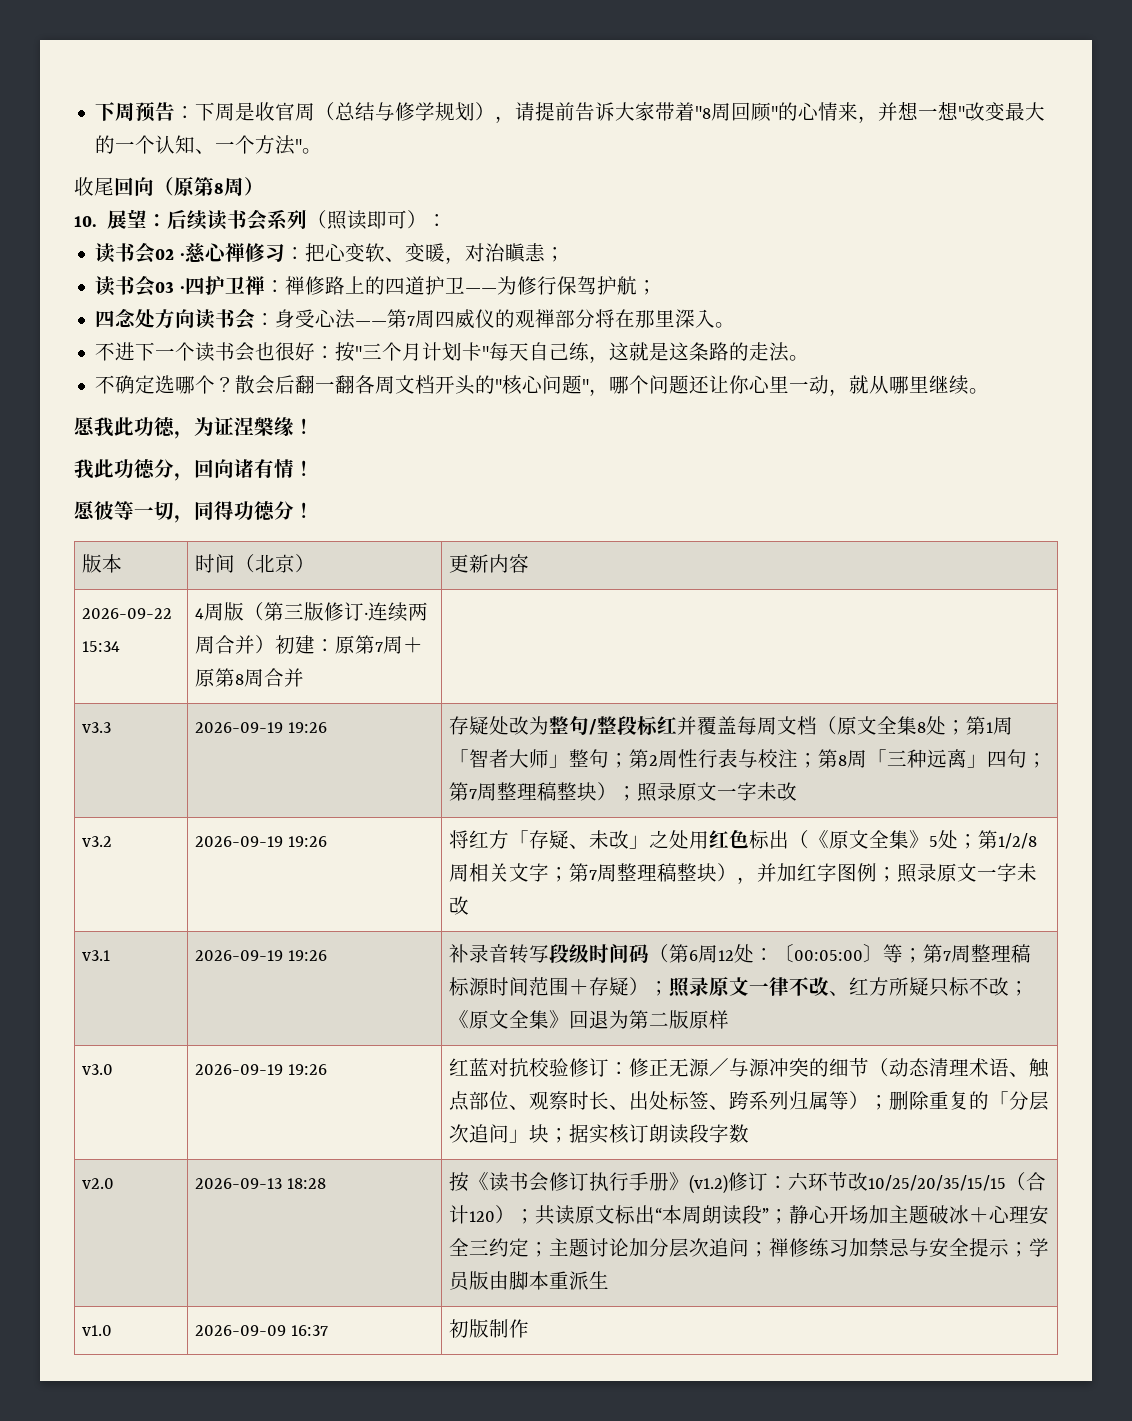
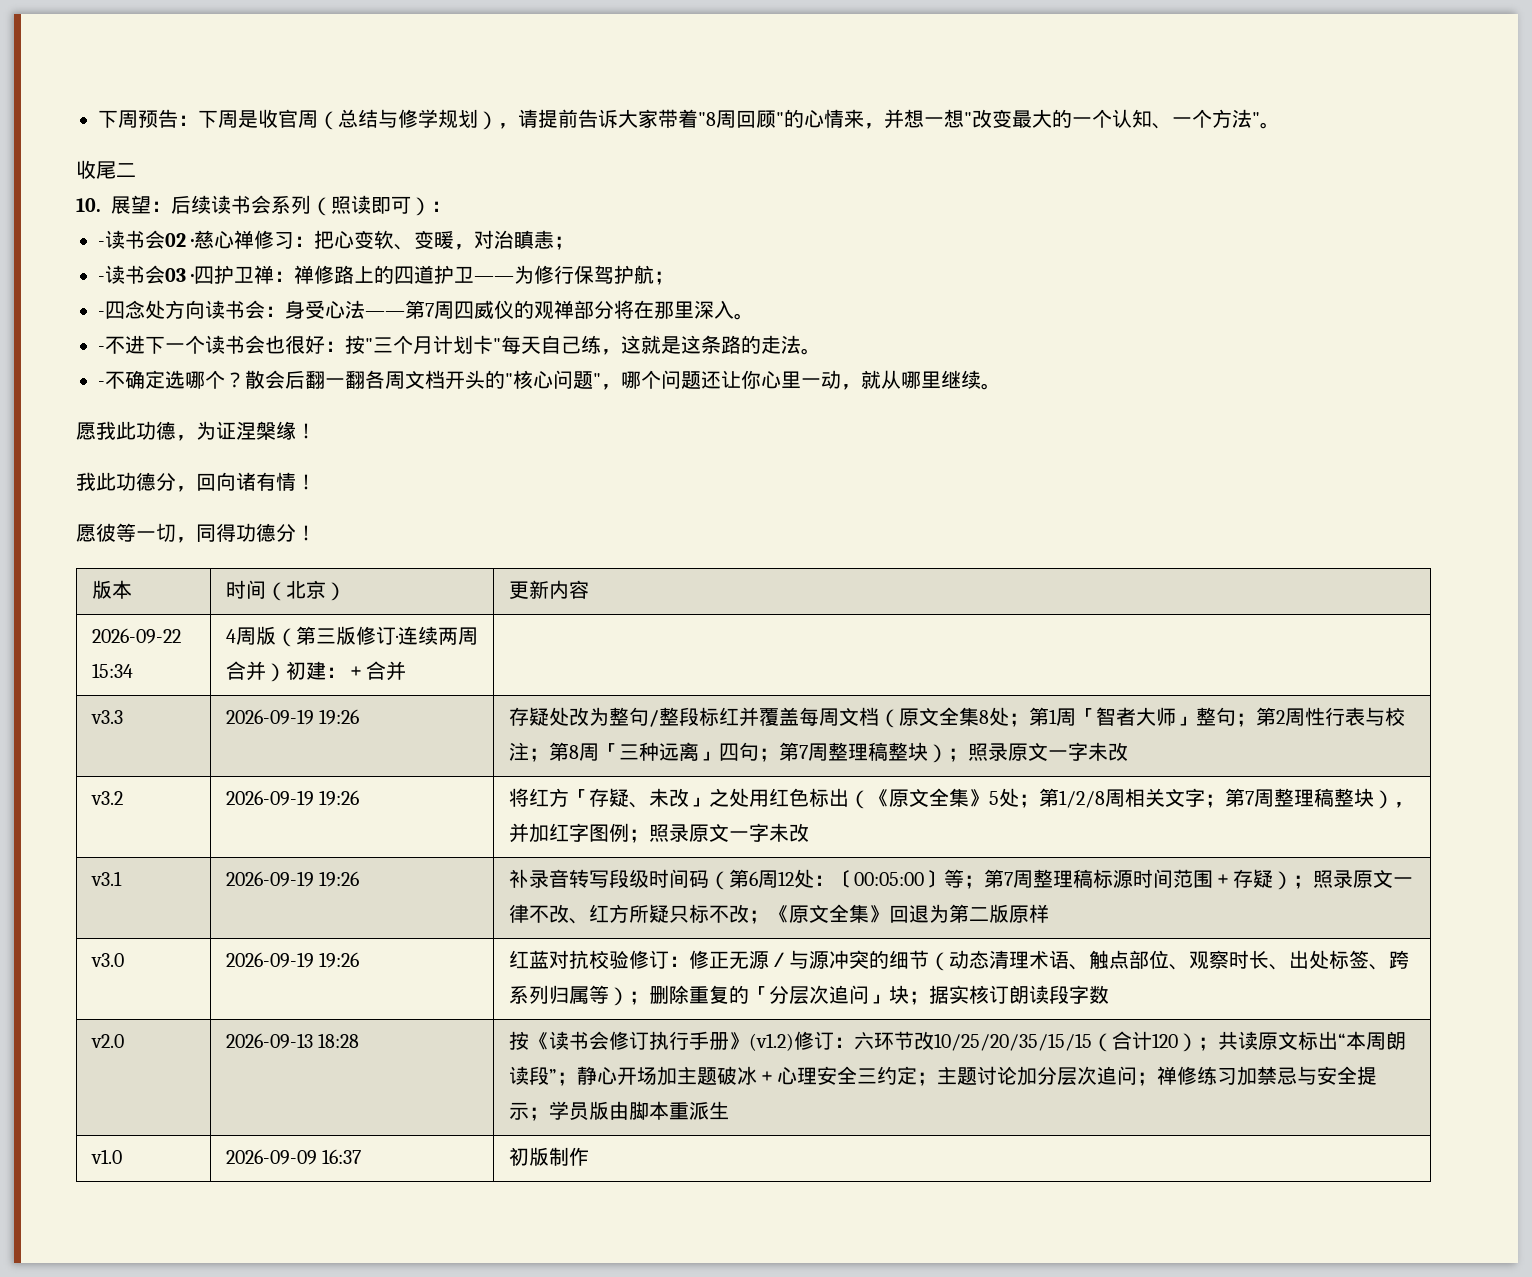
[114,177,264,196] 回向（原第8周） -> [116,163,136,177] 二
(447, 220) none -> [98,241,105,247] -
(565, 254) none -> [98,276,105,282] -
(657, 287) none -> [98,311,105,317] -
(736, 325) none -> [98,346,105,352] -
(810, 358) none -> [98,381,105,387] -
[334,635,423,654] [194,668,264,687] 原第7周＋原第8周 -> [345,666,366,678] ＋

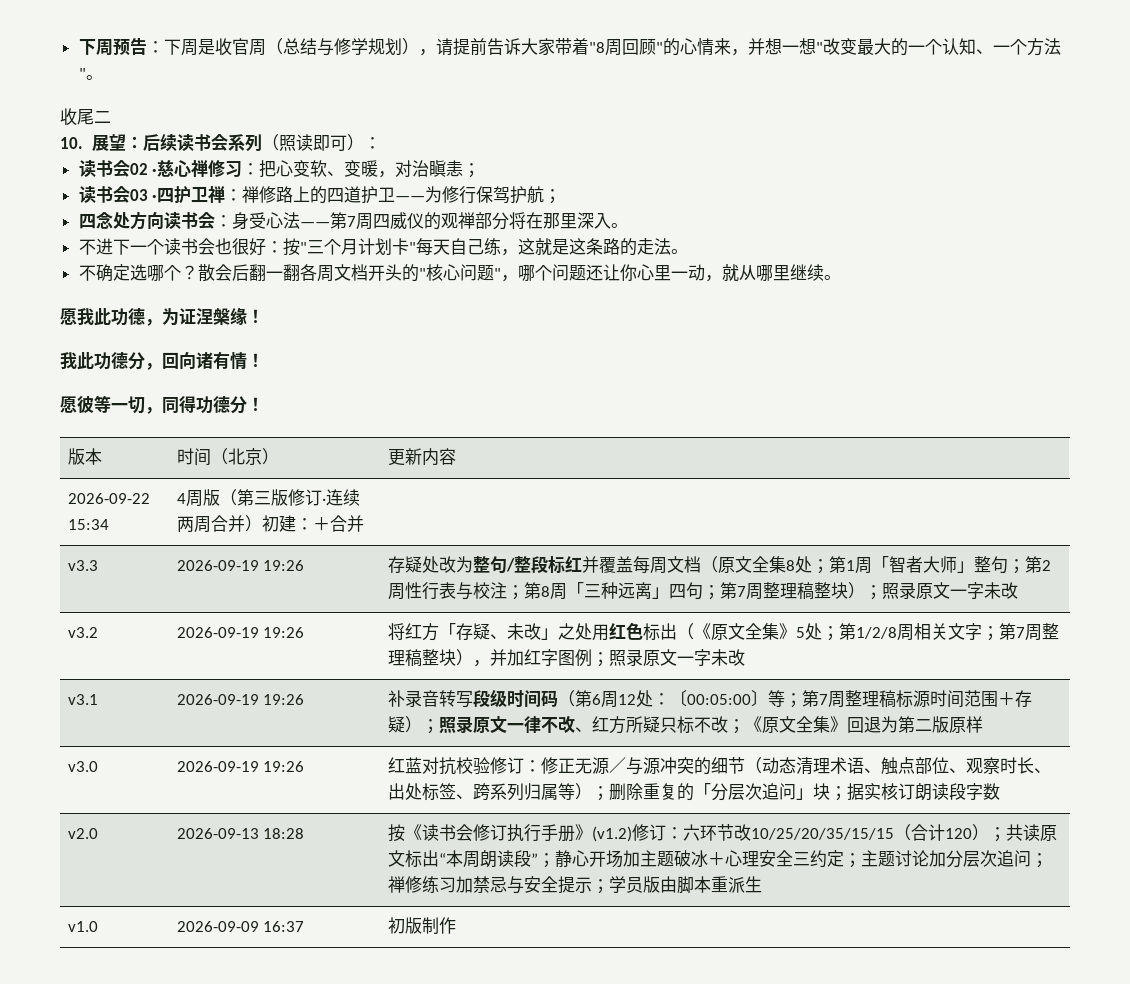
[98,241,105,247] - -> (381, 143) none
[98,276,105,282] - -> (481, 170) none
[98,311,105,317] - -> (562, 196) none
[98,346,105,352] - -> (628, 225) none
[98,381,105,387] - -> (688, 251) none

